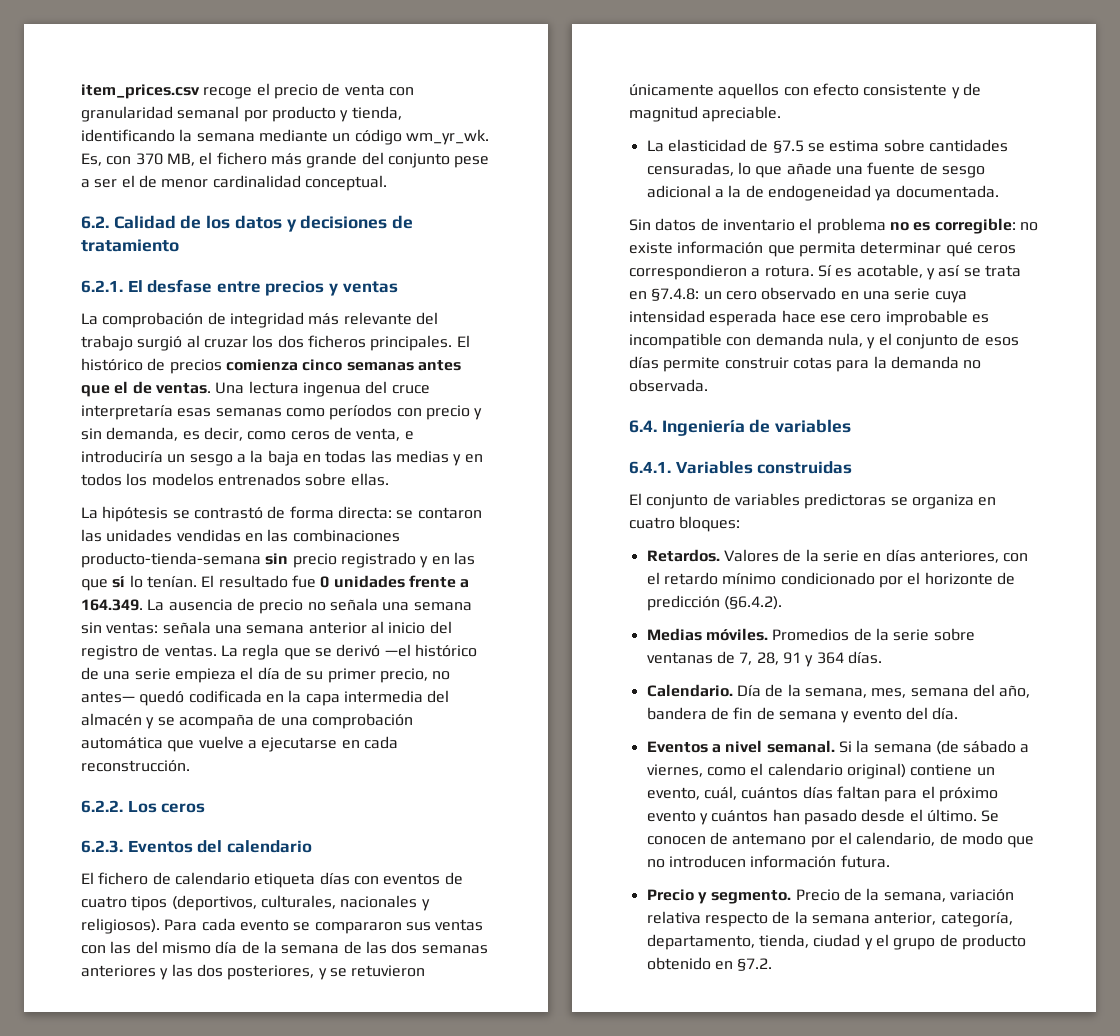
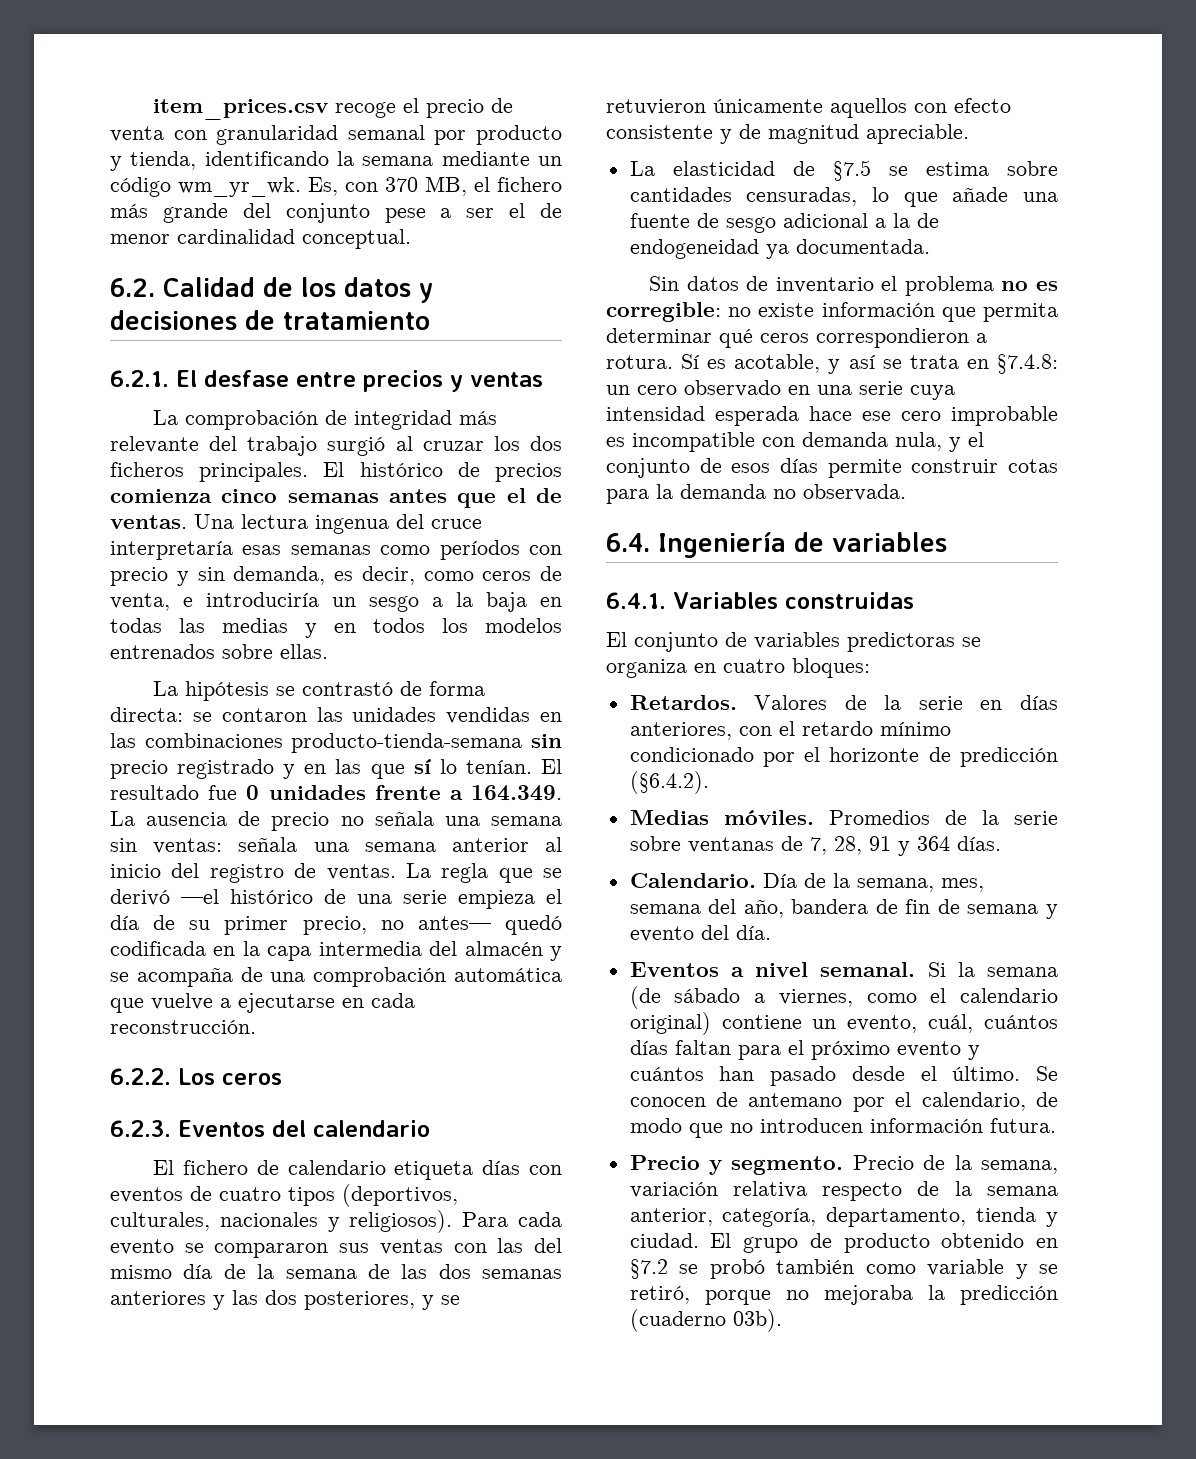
[758,934,889,950] tienda, ciudad y el -> [976,1207,1058,1227] [629,1233,732,1248] tienda y ciudad. El
[737,958,773,971] §7.2. -> [629,1259,1058,1279] [629,1285,1058,1305] [629,1309,782,1332] §7.2 se probó también como variable y se retiró, porque no mejoraba la predicción (cuaderno 03b).

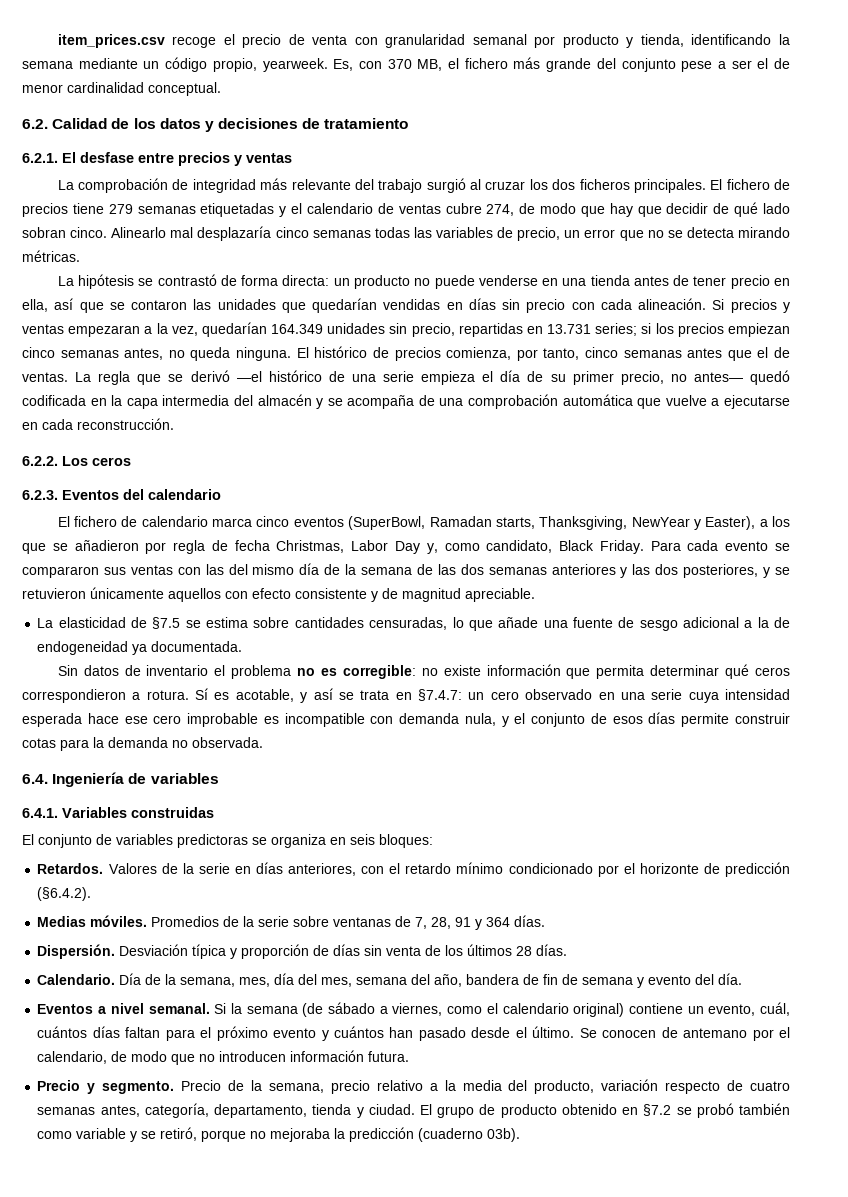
[178,177,301,197] wm_yr_wk. -> [212,58,328,72] propio, yearweek.
[359,462,562,482] [110,488,562,508] [110,514,482,534] [110,540,562,560] [110,566,562,586] [110,592,562,612] [110,618,562,638] [110,644,328,659] histórico de precios comienza cinco semanas antes que el de ventas. Una lectura ingenua del cruce interpretaría esas semanas como períodos con precio y sin demanda, es decir, como ceros de venta, e introduciría un sesgo a la baja en todas las medias y en todos los modelos entrenados sobre ellas. -> [726,179,790,190] [22,202,791,217] [22,226,790,241] [22,250,80,262] fichero de precios tiene 279 semanas etiquetadas y el calendario de ventas cubre 274, de modo que hay que decidir de qué lado sobran cinco. Alinearlo mal desplazaría cinco semanas todas las variables de precio, un error que no se detecta mirando métricas.
[192,707,562,724] [110,733,562,753] [110,759,562,779] [110,785,562,801] [110,811,562,831] [110,837,562,854] [110,863,284,883] se contaron las unidades vendidas en las combinaciones producto-tienda-semana sin precio registrado y en las que sí lo tenían. El resultado fue 0 unidades frente a 164.349. La ausencia de precio no señala una semana sin ventas: señala una semana anterior al inicio del registro -> [333,275,791,289] [22,298,791,313] [22,322,790,337] [22,346,769,361] un producto no puede venderse en una tienda antes de tener precio en ella, así que se contaron las unidades que quedarían vendidas en días sin precio con cada alineación. Si precios y ventas empezaran a la vez, quedarían 164.349 unidades sin precio, repartidas en 13.731 series; si los precios empiezan cinco semanas antes, no queda ninguna. El histórico de precios comienza, por tanto, cinco semanas antes que el
[394,1160,562,1180] [110,1184,458,1207] [110,1210,453,1233] etiqueta días con eventos de cuatro tipos (deportivos, culturales, nacionales y religiosos). -> [212,516,791,530] [22,540,644,554] marca cinco eventos (SuperBowl, Ramadan starts, Thanksgiving, NewYear y Easter), a los que se añadieron por regla de fecha Christmas, Labor Day y, como candidato, Black Friday.
[996,354,1058,374] §7.4.8: -> [418,689,463,701] §7.4.7:
[723,659,785,673] cuatro -> [350,834,375,845] seis
(1001, 843) none -> [37,944,568,959] // Dispersión. Desviación típica y proporción de días sin venta de los últimos 28 días.
(984, 885) none -> [274,973,353,987] día del mes,
[629,1181,1058,1201] [629,1208,713,1226] variación relativa respecto de la semana anterior, -> [330,1079,790,1094] [37,1105,140,1117] precio relativo a la media del producto, variación respecto de cuatro semanas antes,

